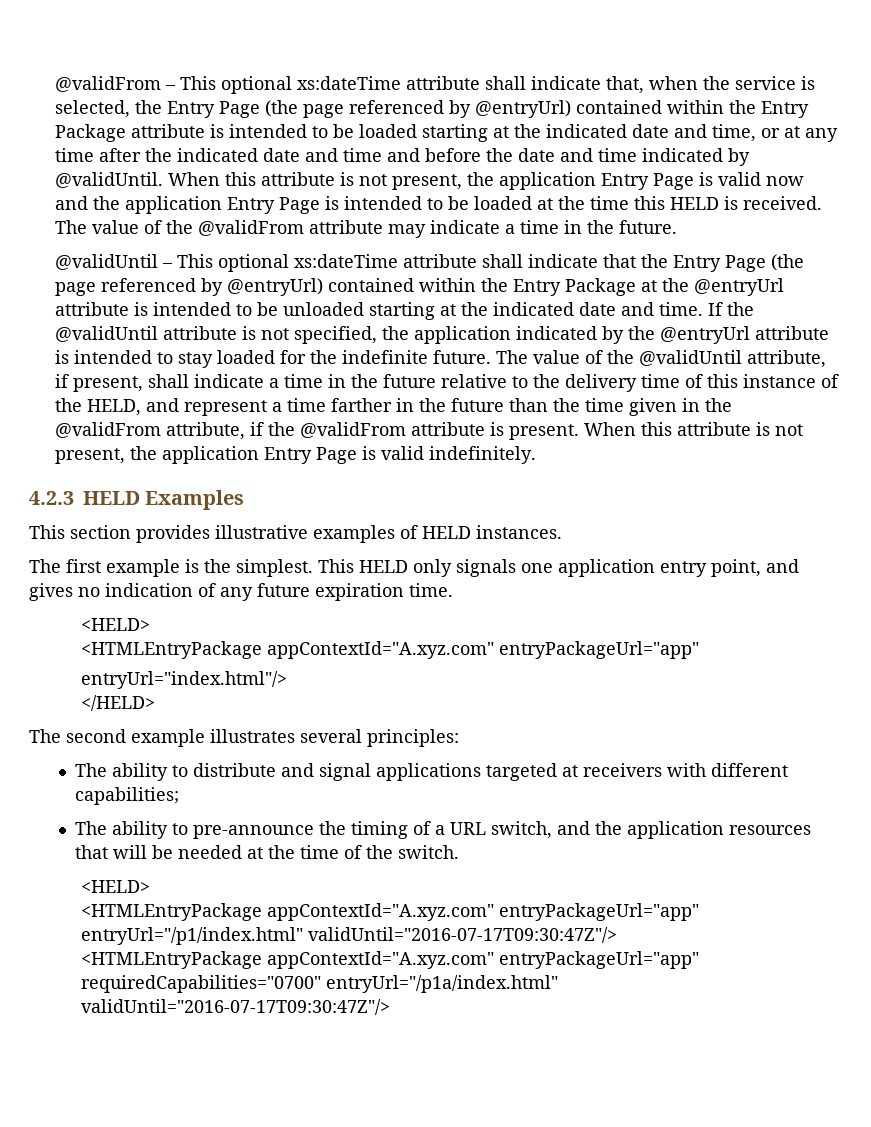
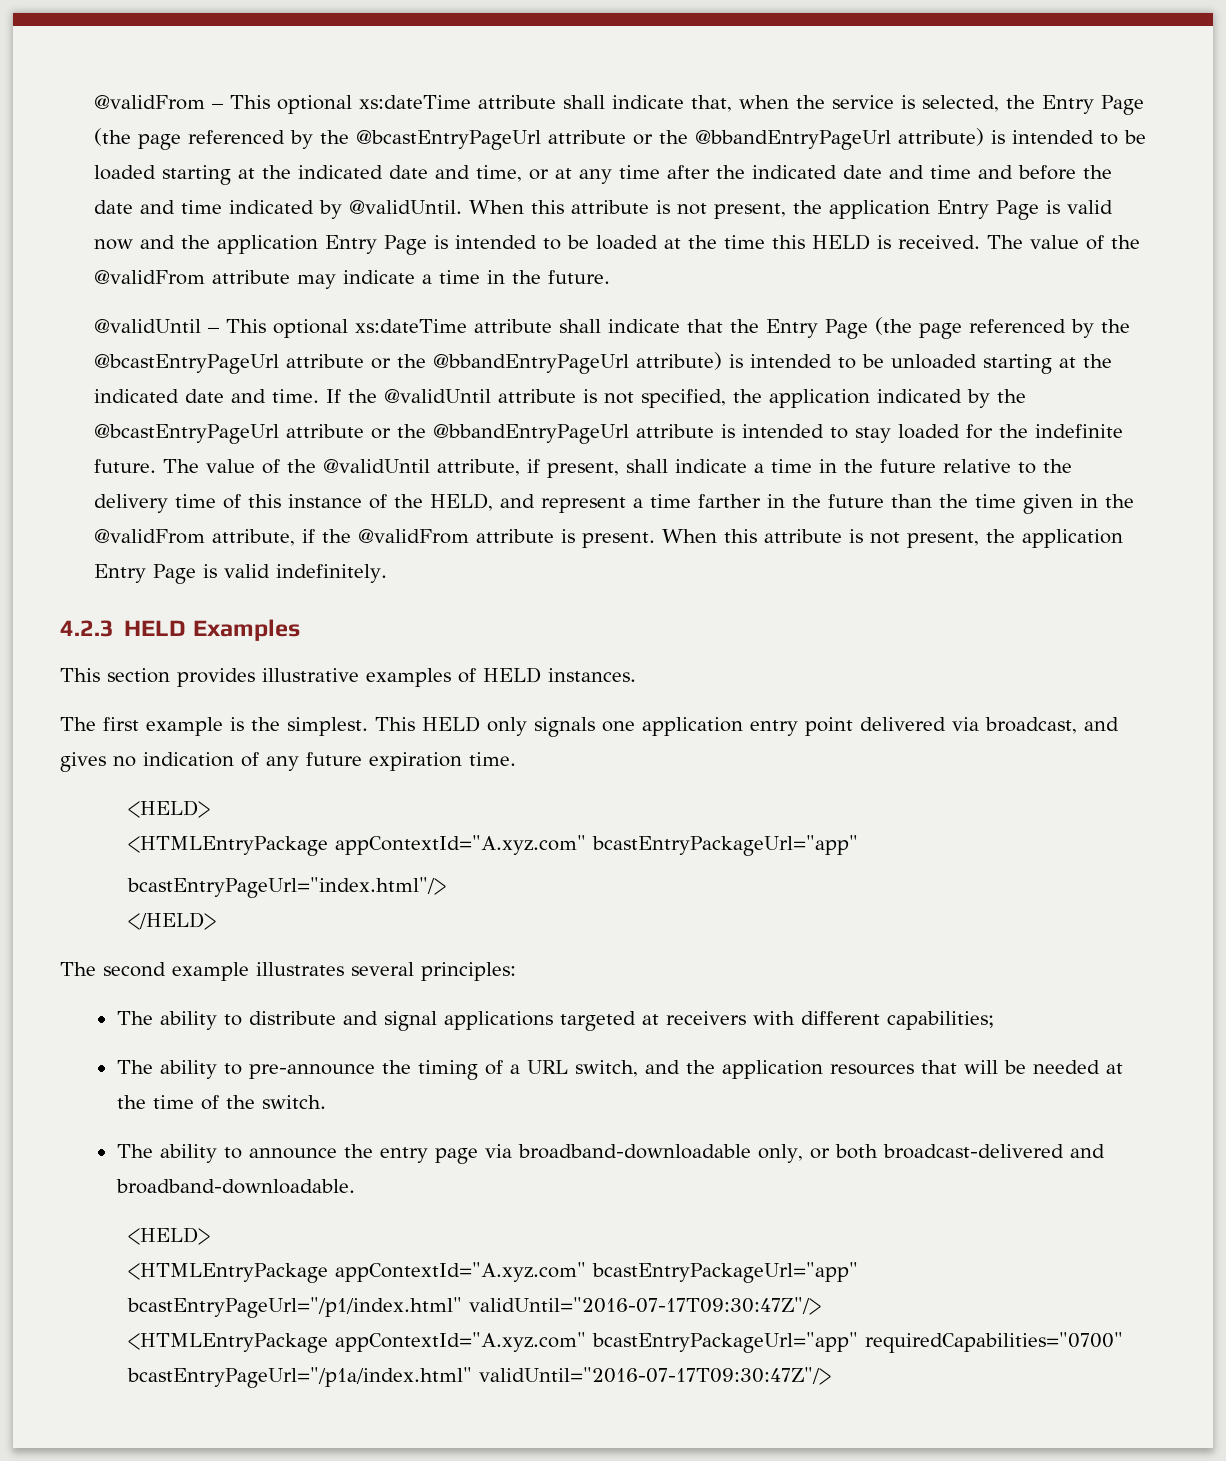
[475,100,810,118] [55,124,206,142] @entryUrl) contained within the Entry Package attribute -> [320,128,985,150] the @bcastEntryPageUrl attribute or the @bbandEntryPageUrl attribute)
[227,278,785,296] [55,302,130,316] @entryUrl) contained within the Entry Package at the @entryUrl attribute -> [1101,319,1131,333] [94,352,723,374] the @bcastEntryPageUrl attribute or the @bbandEntryPageUrl attribute)
[660,326,751,344] @entryUrl -> [94,424,630,444] @bcastEntryPageUrl attribute or the @bbandEntryPageUrl
[711,559,761,577] point, -> [805,717,1077,736] point delivered via broadcast,
[499,641,700,659] [81,671,288,689] entryPackageUrl="app" // entryUrl="index.html"/> -> [592,835,859,856] [127,877,447,898] bcastEntryPackageUrl="app" // bcastEntryPageUrl="index.html"/>
[81,880,151,893] [81,903,700,921] [81,927,304,945] // <HELD> // <HTMLEntryPackage appContextId="A.xyz.com" entryPackageUrl="app" entryUrl="/p1/index.html" -> [116,1144,1105,1164] [115,1179,355,1194] [128,1227,211,1245] [128,1262,859,1283] [127,1297,463,1318] // The ability to announce the entry page via broadband-downloadable only, or both broadcast-delivered and broadband-downloadable. // <HELD> // <HTMLEntryPackage appContextId="A.xyz.com" bcastEntryPackageUrl="app" bcastEntryPageUrl="/p1/index.html"
[499,951,700,969] [81,975,559,993] entryPackageUrl="app" requiredCapabilities="0700" entryUrl="/p1a/index.html" -> [592,1332,1124,1353] [127,1367,473,1388] bcastEntryPackageUrl="app" requiredCapabilities="0700" bcastEntryPageUrl="/p1a/index.html"

